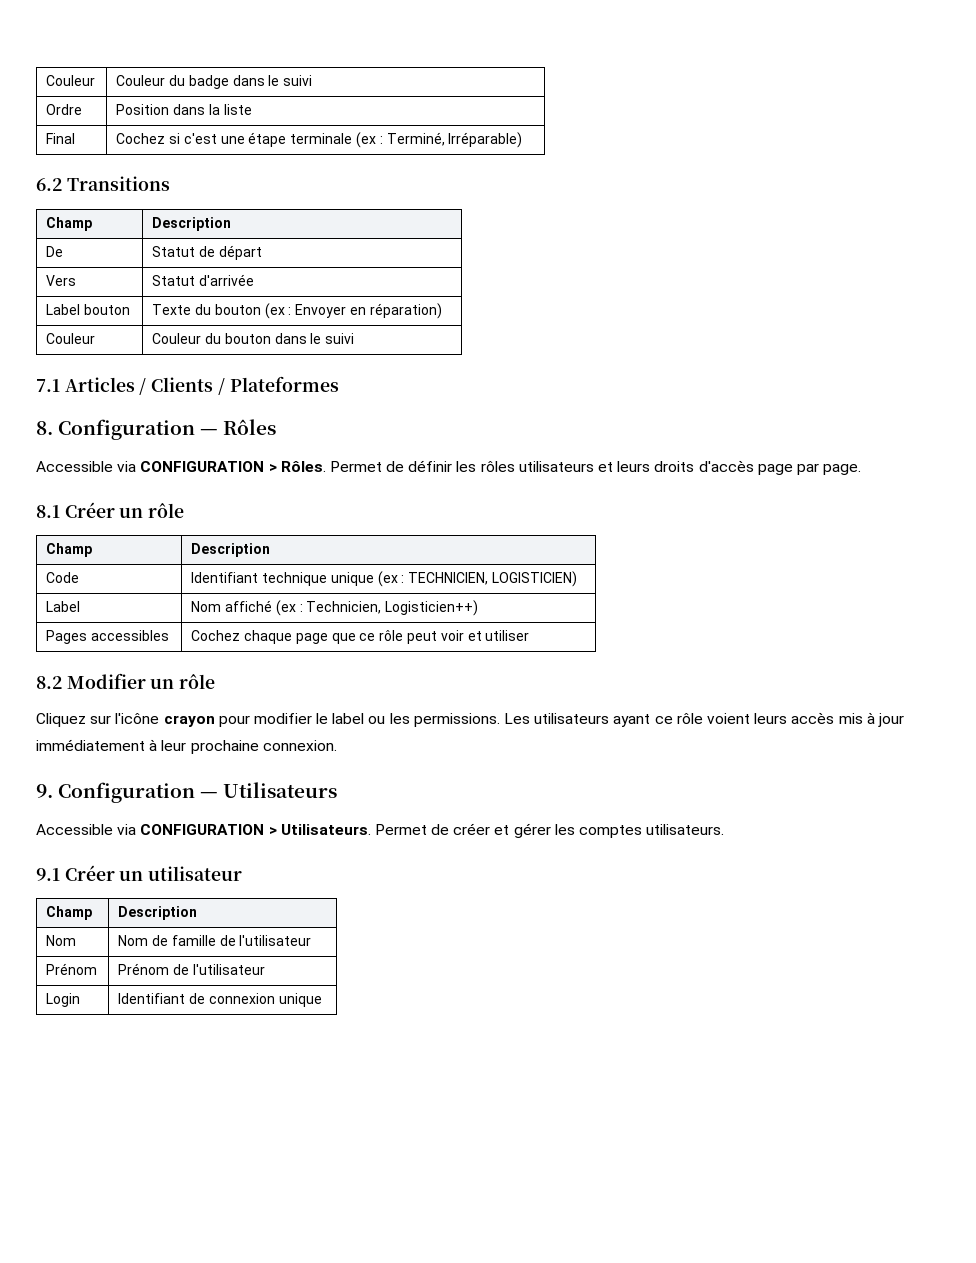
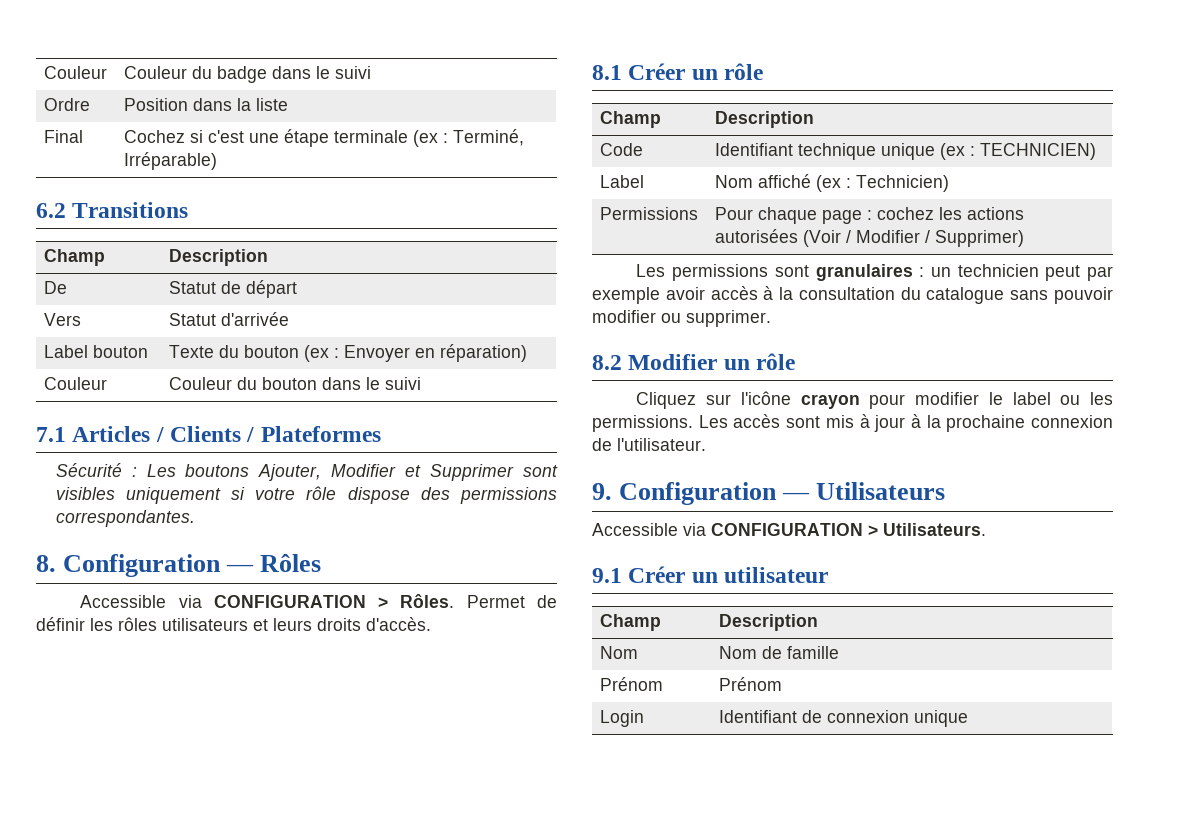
(339, 384) none -> [55,463,558,481] [55,486,557,504] [55,510,195,527] // Sécurité : Les boutons Ajouter, Modifier et Supprimer sont visibles uniquement si votre rôle dispose des permissions correspondantes.
[698,460,862,475] d'accès page par page. -> [366,617,431,631] d'accès.
[408,571,577,587] TECHNICIEN, LOGISTICIEN) -> [980,143,1097,160] TECHNICIEN)
[306,600,479,616] [46,630,170,644] [191,630,530,644] Technicien, Logisticien++) // Pages accessibles | Cochez chaque page que ce rôle peut voir et utiliser -> [856,175,950,192] [600,207,699,220] [715,207,1025,224] [715,229,1025,247] [636,264,1113,281] [592,286,1113,304] [592,310,771,327] Technicien) // Permissions | Pour chaque page : cochez les actions autorisées (Voir / Modifier / Supprimer) // Les permissions sont granulaires : un technicien peut par exemple avoir accès à la consultation du catalogue sans pouvoir modifier ou supprimer.
[534,712,904,727] [36,739,337,754] utilisateurs ayant ce rôle voient leurs accès mis à jour immédiatement à leur prochaine connexion. -> [733,414,1113,432] [592,438,706,451] accès sont mis à jour à la prochaine connexion de l'utilisateur.
[374,823,725,838] Permet de créer et gérer les comptes utilisateurs. -> (986, 529) none
[219,935,312,946] de l'utilisateur -> (840, 652) none
[173,964,265,975] de l'utilisateur -> (783, 684) none

